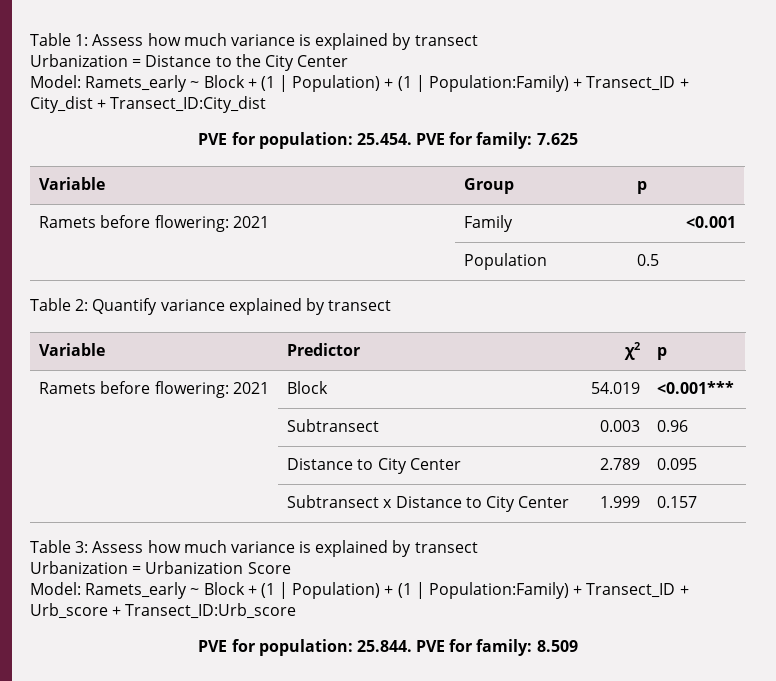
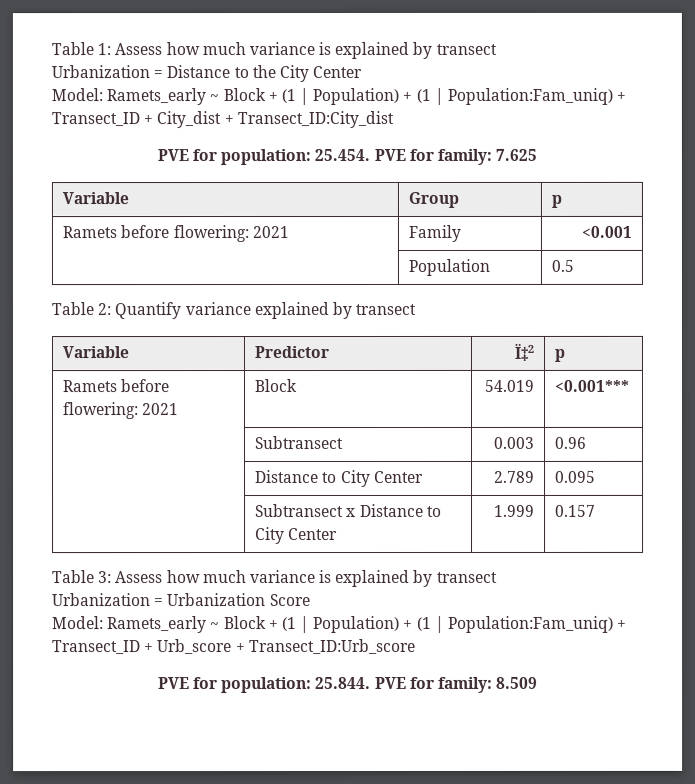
[429,75,570,92] Population:Family) -> [447,87,614,105] Population:Fam_uniq)
[623,342,640,360] χ2 -> [513,342,534,361] Ï‡2
[429,582,570,599] Population:Family) -> [448,615,615,633] Population:Fam_uniq)

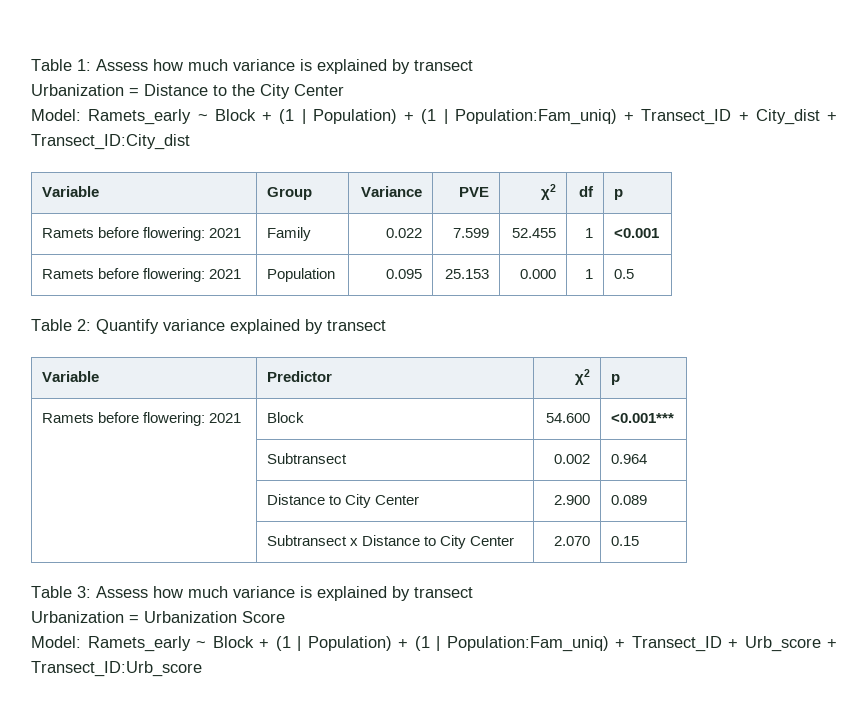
[156,148,538,166] [62,192,130,205] [408,191,460,208] // PVE for population: 25.454. PVE for family: 7.625 // Variable | Group -> [42,186,100,197] [267,187,313,200] [360,186,422,197] [458,187,489,197] [540,184,556,200] [578,186,594,197] // Variable | Group | Variance | PVE | χ2 | df
[580,225,632,238] [408,258,491,276] <0.001 // | Population -> [385,228,422,238] [452,228,489,238] [511,228,556,238] [584,228,593,238] [614,228,660,238] [42,268,242,282] [267,268,336,282] [385,269,422,279] [444,269,489,279] [519,269,556,279] [584,269,593,279] 0.022 | 7.599 | 52.455 | 1 | <0.001 // Ramets before flowering: 2021 | Population | 0.095 | 25.153 | 0.000 | 1
[513,342,534,361] Ï‡2 -> [574,369,590,385] χ2
[483,379,534,392] 54.019 -> [545,413,590,423] 54.600
[493,436,535,449] [555,436,588,449] [255,469,424,488] [493,470,535,483] [555,470,597,483] 0.003 | 0.96 // | Distance to City Center | 2.789 | 0.095 -> [553,454,590,464] [611,454,648,464] [267,494,420,508] [553,495,590,505] [611,495,648,505] 0.002 | 0.964 // | Distance to City Center | 2.900 | 0.089
[493,504,535,517] [555,504,597,517] 1.999 | 0.157 -> [553,536,590,546] [611,536,640,546] 2.070 | 0.15
[157,676,539,694] // PVE for population: 25.844. PVE for family: 8.509 -> (202, 669) none

